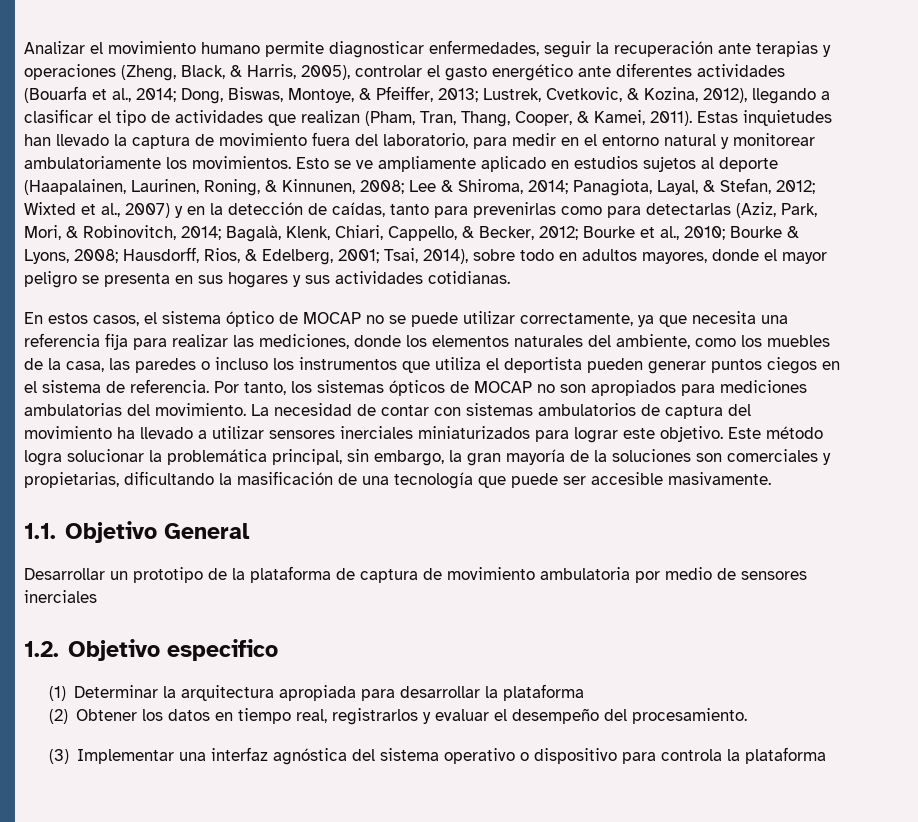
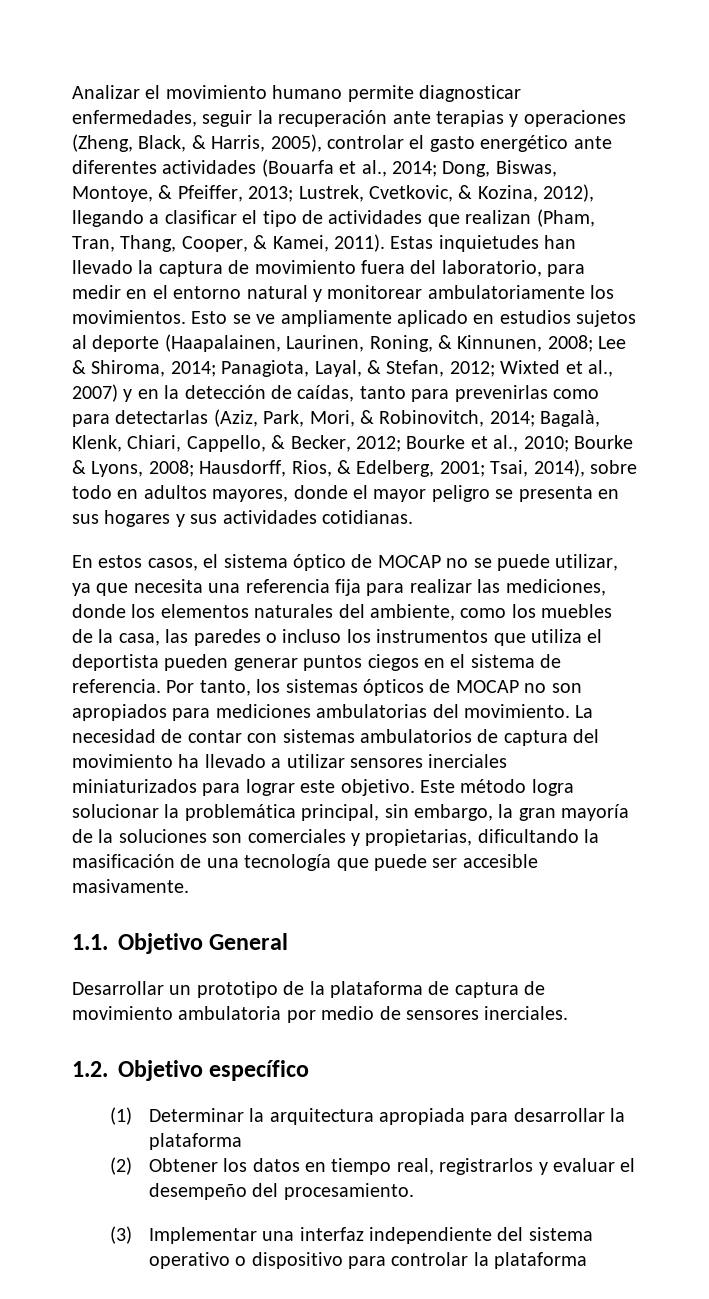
[463,311,633,326] utilizar correctamente, -> [555,554,619,571] utilizar,
[24,590,97,603] inerciales -> [484,1006,569,1020] inerciales.
[166,639,278,661] especifico -> [209,1060,310,1081] específico
[273,748,348,765] agnóstica -> [368,1227,492,1244] independiente
[661,749,723,761] controla -> [391,1252,469,1266] controlar

